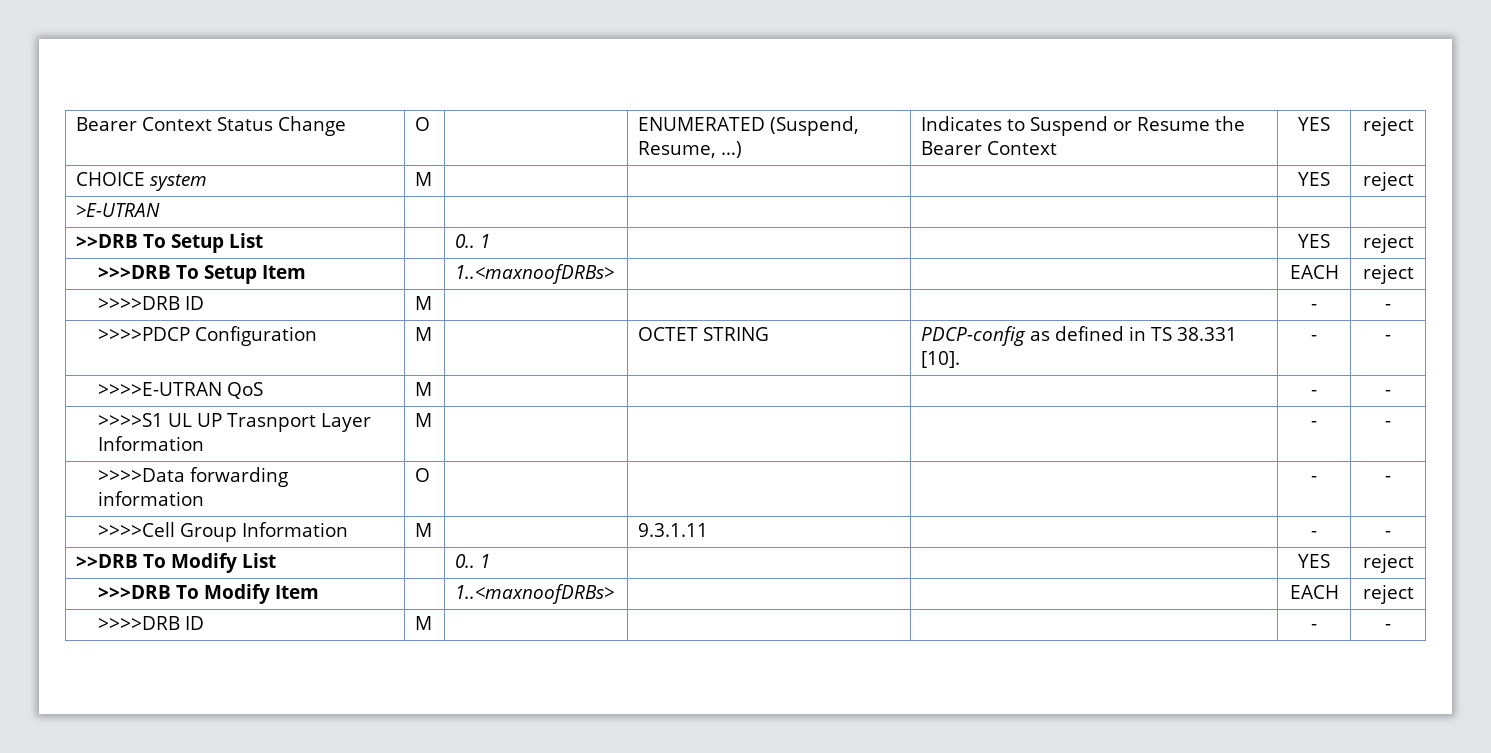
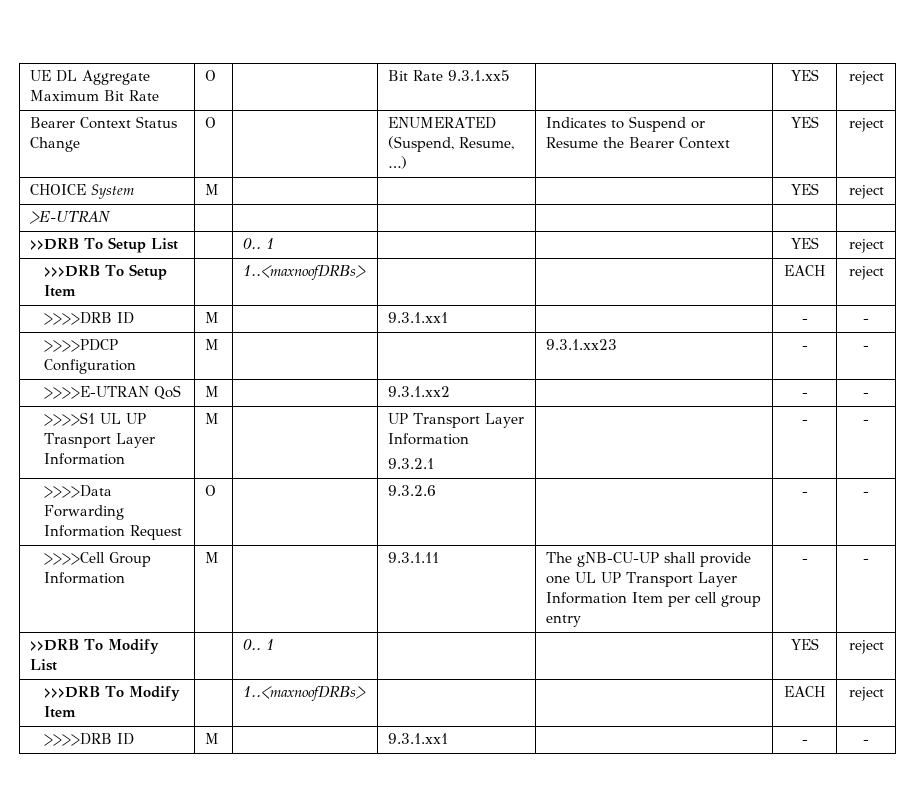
(76, 124) none -> [30,70,151,85] [30,90,160,101] [205,70,217,81] [388,70,511,81] [790,69,819,81] [848,71,884,85] UE DL Aggregate Maximum Bit Rate | O | | Bit Rate 9.3.1.xx5 | | YES | reject //
[150,174,208,191] system -> [91,184,135,199] System
(433, 303) none -> [388,312,449,323] 9.3.1.xx1
[638,327,770,341] [921,326,1238,346] [921,351,961,368] OCTET STRING | PDCP-config as defined in TS 38.331 [10]. -> [546,339,618,350] | 9.3.1.xx23
(433, 389) none -> [388,386,451,397] 9.3.1.xx2
(433, 420) none -> [388,413,525,428] [388,433,470,445] [388,458,435,469] UP Transport Layer Information // 9.3.2.1
[190,467,289,487] [98,491,205,506] [415,468,431,482] forwarding information | O | | -> [43,505,124,520] [43,525,182,540] [205,485,217,496] [388,485,437,496] Forwarding Information Request | O | | 9.3.2.6
(709, 530) none -> [546,552,752,567] [546,572,738,587] [546,592,762,607] [546,615,582,627] The gNB-CU-UP shall provide one UL UP Transport Layer Information Item per cell group entry
(433, 623) none -> [388,733,449,744] 9.3.1.xx1

